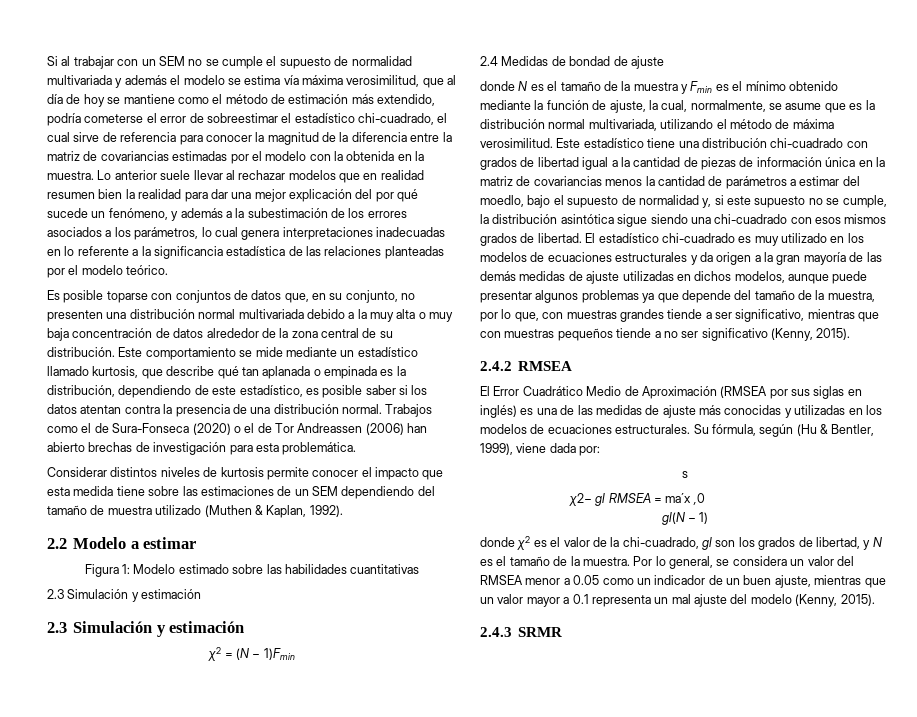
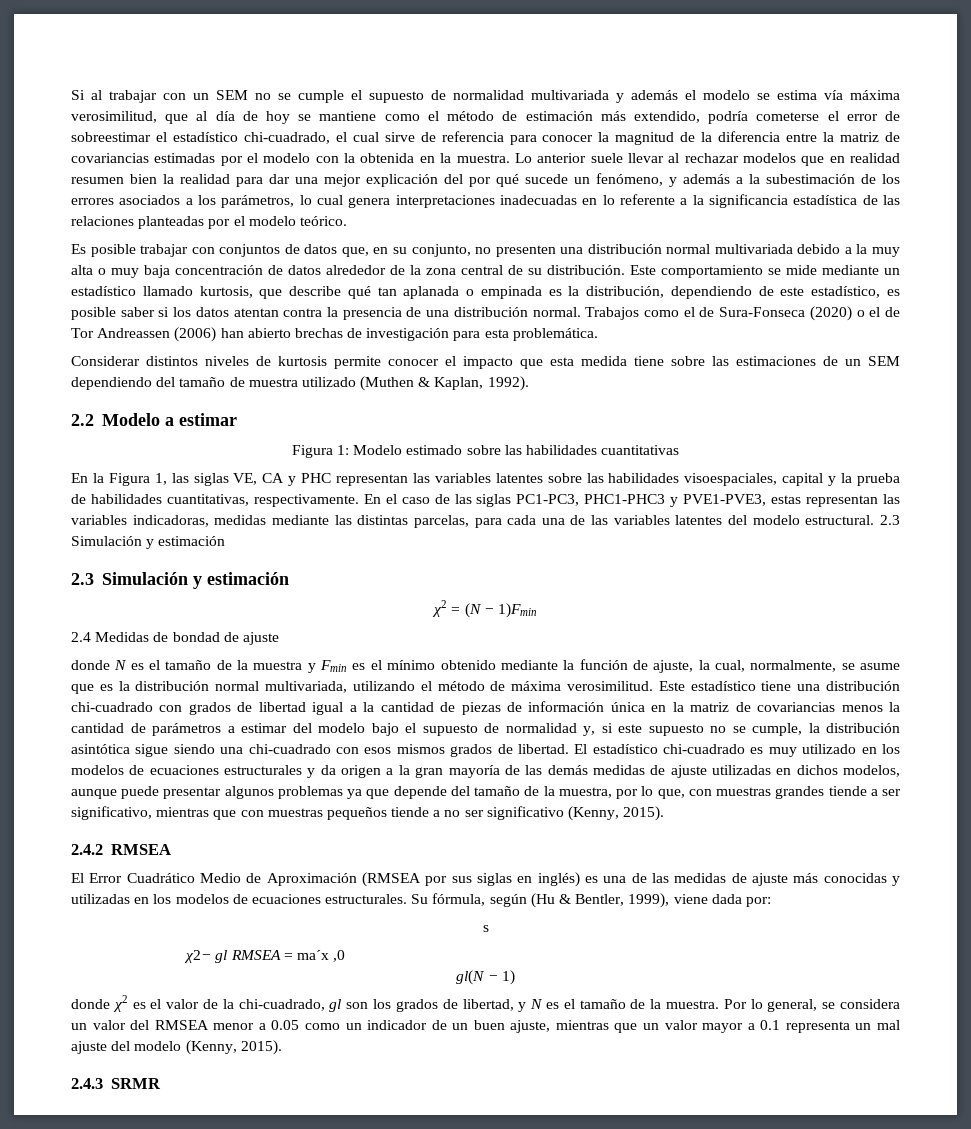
[106,291,148,303] toparse -> [140,244,189,257] trabajar
(420, 569) none -> [71,473,901,486] [71,494,900,507] [71,515,875,528] En la Figura 1, las siglas VE, CA y PHC representan las variables latentes sobre las habilidades visoespaciales, capital y la prueba de habilidades cuantitativas, respectivamente. En el caso de las siglas PC1-PC3, PHC1-PHC3 y PVE1-PVE3, estas representan las variables indicadoras, medidas mediante las distintas parcelas, para cada una de las variables latentes del modelo estructural.
[480,195,524,207] moedlo, -> [318,723,365,733] modelo

